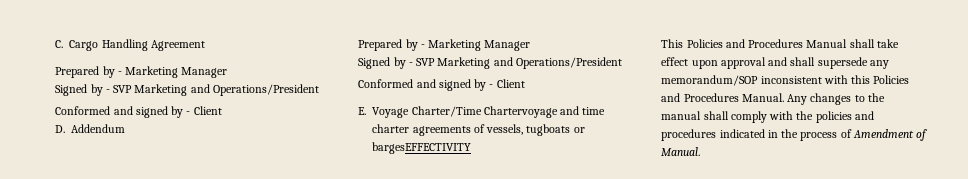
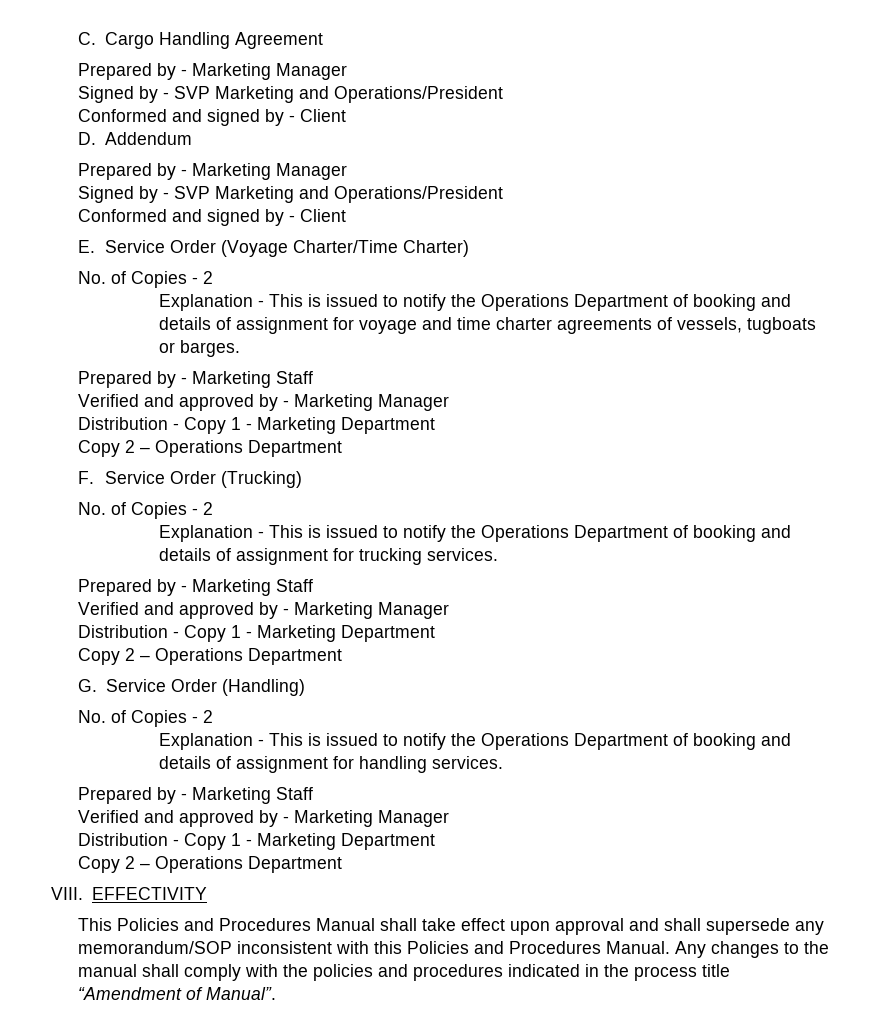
[372,106,558,118] Voyage Charter/Time Chartervoyage -> [105,240,470,257] [78,271,214,288] [159,294,792,311] [159,317,418,334] Service Order (Voyage Charter/Time Charter) // No. of Copies - 2 // Explanation - This is issued to notify the Operations Department of booking and details of assignment for voyage
[372,142,472,154] bargesEFFECTIVITY -> [180,340,241,357] [78,371,314,388] [78,394,450,411] [78,417,436,434] [78,440,343,457] [78,471,303,488] [78,502,214,519] [159,525,792,542] [159,548,499,565] [78,579,314,596] [78,602,450,619] [78,625,436,642] [78,648,343,665] [78,679,305,696] [78,710,214,727] [159,733,792,750] [159,756,504,773] [78,787,314,804] [78,810,450,827] [78,833,436,850] [78,856,343,873] [51,887,207,900] barges. // Prepared by - Marketing Staff // Verified and approved by - Marketing Manager // Distribution - Copy 1 - Marketing Department // Copy 2 – Operations Department // F. Service Order (Trucking) // No. of Copies - 2 // Explanation - This is issued to notify the Operations Department of booking and details of assignment for trucking services. // Prepared by - Marketing Staff // Verified and approved by - Marketing Manager // Distribution - Copy 1 - Marketing Department // Copy 2 – Operations Department // G. Service Order (Handling) // No. of Copies - 2 // Explanation - This is issued to notify the Operations Department of booking and details of assignment for handling services. // Prepared by - Marketing Staff // Verified and approved by - Marketing Manager // Distribution - Copy 1 - Marketing Department // Copy 2 – Operations Department // VIII. EFFECTIVITY
[840,129,928,141] [661,147,701,156] of Amendment of Manual. -> [702,964,731,977] [78,987,277,1000] title “Amendment of Manual”.

